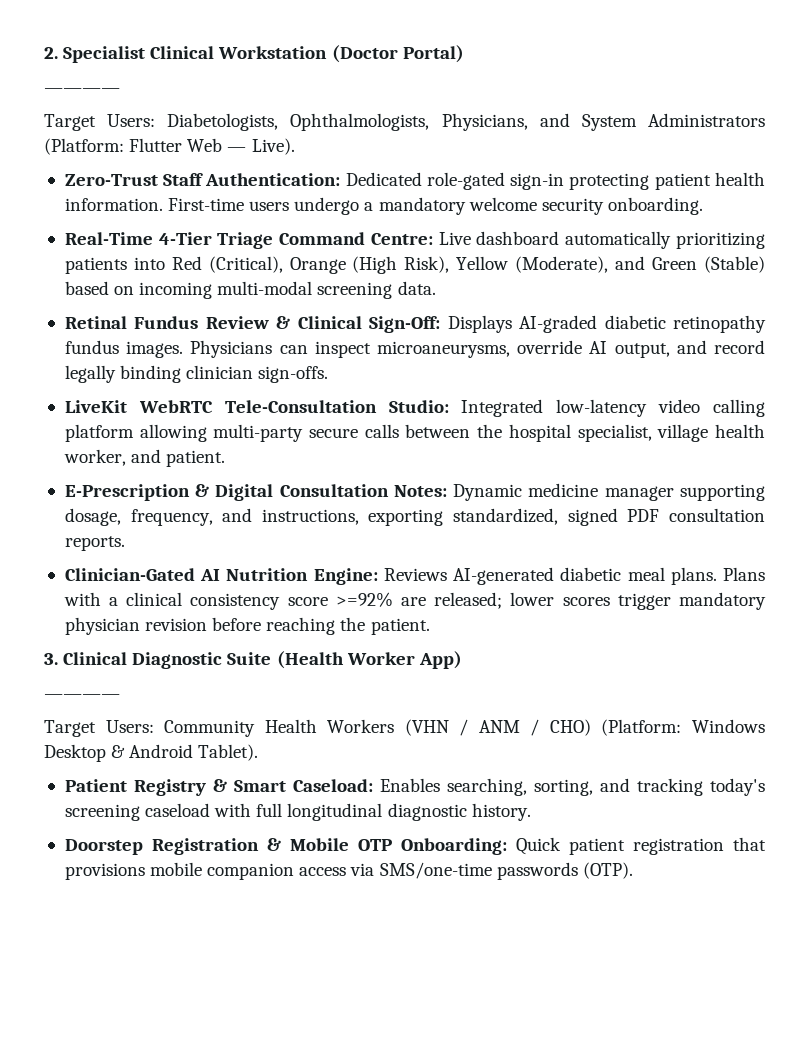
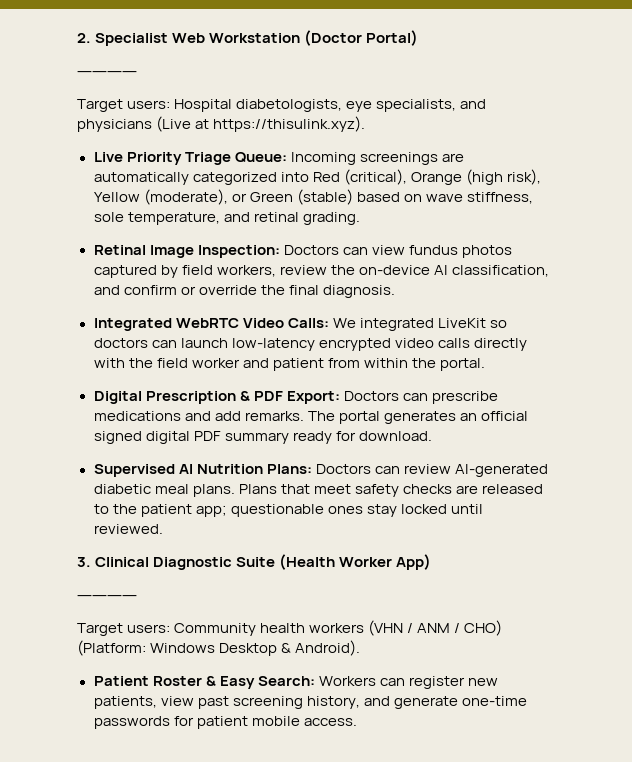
[150,46,215,59] Clinical -> [172,33,206,43] Web
[107,113,765,131] [44,138,295,155] [64,172,766,190] [64,197,703,215] [64,231,766,249] [64,256,765,274] [64,281,436,299] [64,315,766,333] [64,340,766,358] [64,365,329,383] [64,399,766,417] [64,424,766,442] [63,449,226,467] [64,483,766,501] [64,508,766,526] [64,536,125,551] [64,568,447,585] Users: Diabetologists, Ophthalmologists, Physicians, and System Administrators (Platform: Flutter Web — Live). // Zero-Trust Staff Authentication: Dedicated role-gated sign-in protecting patient health information. First-time users undergo a mandatory welcome security onboarding. // Real-Time 4-Tier Triage Command Centre: Live dashboard automatically prioritizing patients into Red (Critical), Orange (High Risk), Yellow (Moderate), and Green (Stable) based on incoming multi-modal screening data. // Retinal Fundus Review & Clinical Sign-Off: Displays AI-graded diabetic retinopathy fundus images. Physicians can inspect microaneurysms, override AI output, and record legally binding clinician sign-offs. // LiveKit WebRTC Tele-Consultation Studio: Integrated low-latency video calling platform allowing multi-party secure calls between the hospital specialist, village health worker, and patient. // E-Prescription & Digital Consultation Notes: Dynamic medicine manager supporting dosage, frequency, and instructions, exporting standardized, signed PDF consultation reports. // Clinician-Gated AI Nutrition Engine: Reviews -> [127,99,487,112] [77,116,366,132] [93,152,464,165] [93,169,541,185] [93,189,533,205] [93,212,360,225] [93,245,512,258] [93,265,549,278] [93,285,395,298] [93,318,507,331] [93,338,527,351] [93,358,485,371] [93,391,498,404] [93,411,528,424] [93,431,432,444] [93,464,451,477] users: Hospital diabetologists, eye specialists, and physicians (Live at https://thisulink.xyz). // Live Priority Triage Queue: Incoming screenings are automatically categorized into Red (critical), Orange (high risk), Yellow (moderate), or Green (stable) based on wave stiffness, sole temperature, and retinal grading. // Retinal Image Inspection: Doctors can view fundus photos captured by field workers, review the on-device AI classification, and confirm or override the final diagnosis. // Integrated WebRTC Video Calls: We integrated LiveKit so doctors can launch low-latency encrypted video calls directly with the field worker and patient from within the portal. // Digital Prescription & PDF Export: Doctors can prescribe medications and add remarks. The portal generates an official signed digital PDF summary ready for download. // Supervised AI Nutrition Plans: Doctors can review
[63,592,767,610] [64,617,430,635] with a clinical consistency score >=92% are released; lower scores trigger mandatory physician revision before reaching the patient. -> [280,484,543,497] [93,504,483,517] [93,524,163,534] that meet safety checks are released to the patient app; questionable ones stay locked until reviewed.
[105,719,395,737] Users: Community Health Workers -> [127,623,365,636] users: Community health workers
[129,744,259,761] Android Tablet). -> [295,640,361,656] Android).
[133,778,765,796] [64,803,531,821] [64,837,767,855] [64,862,633,880] Registry & Smart Caseload: Enables searching, sorting, and tracking today's screening caseload with full longitudinal diagnostic history. // Doorstep Registration & Mobile OTP Onboarding: Quick patient registration that provisions mobile companion access via SMS/one-time passwords (OTP). -> [152,676,498,689] [93,696,527,709] [93,716,357,729] Roster & Easy Search: Workers can register new patients, view past screening history, and generate one-time passwords for patient mobile access.

